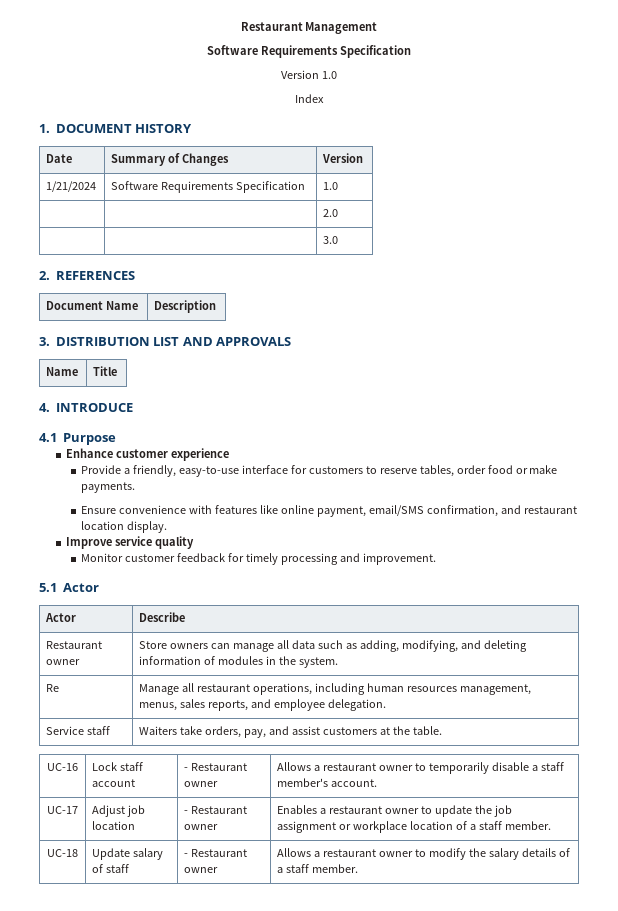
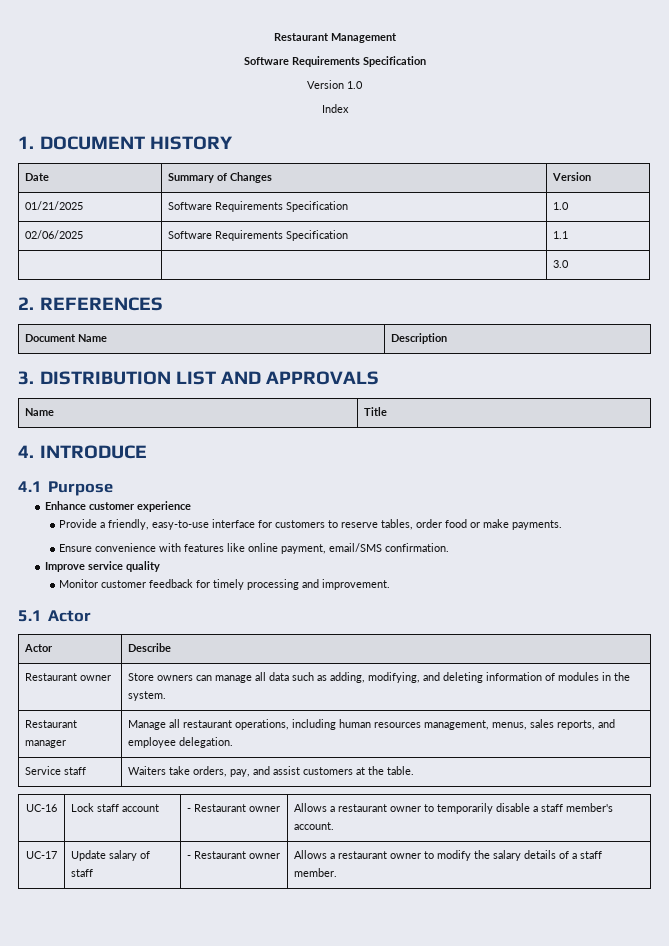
[46,181,97,192] 1/21/2024 -> [25,201,84,210] 01/21/2025
[323,209,339,217] | | 2.0 -> [25,230,84,239] [168,230,349,241] [553,231,569,239] 02/06/2025 | Software Requirements Specification | 1.1
[426,505,577,517] [80,521,167,533] confirmation, and restaurant location display. -> [385,543,450,552] confirmation.
[46,684,60,692] Re -> [25,720,78,728] [25,740,67,748] Restaurant manager
[92,805,146,817] [92,821,136,830] [184,806,248,814] [184,824,219,830] [277,805,513,817] [277,821,552,833] [47,849,78,857] | Adjust job location | - Restaurant owner | Enables a restaurant owner to update the job assignment or workplace location of a staff member. // UC-18 -> (57, 855) none

